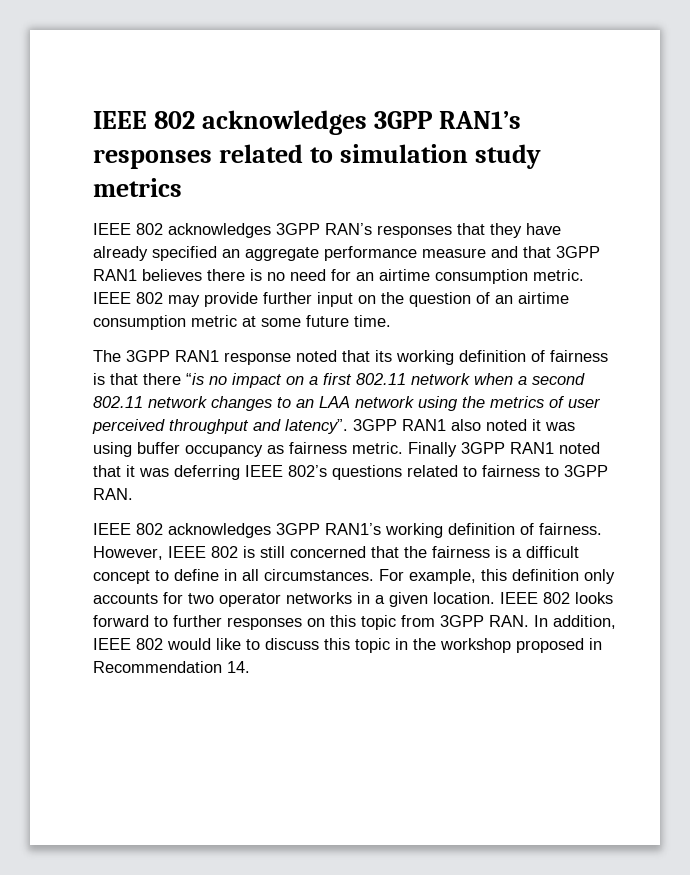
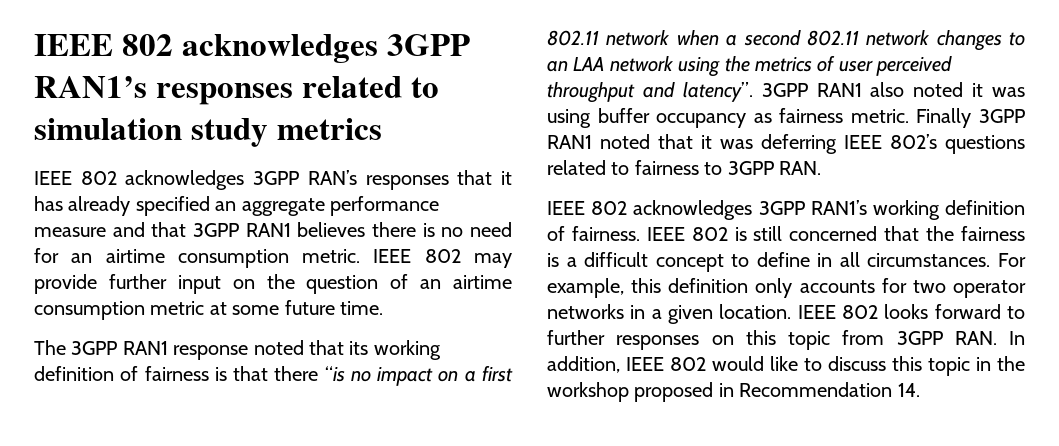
[490,223,561,238] they have -> [500,171,512,185] [34,196,63,211] it has
[93,546,163,560] However, -> (640, 233) none

